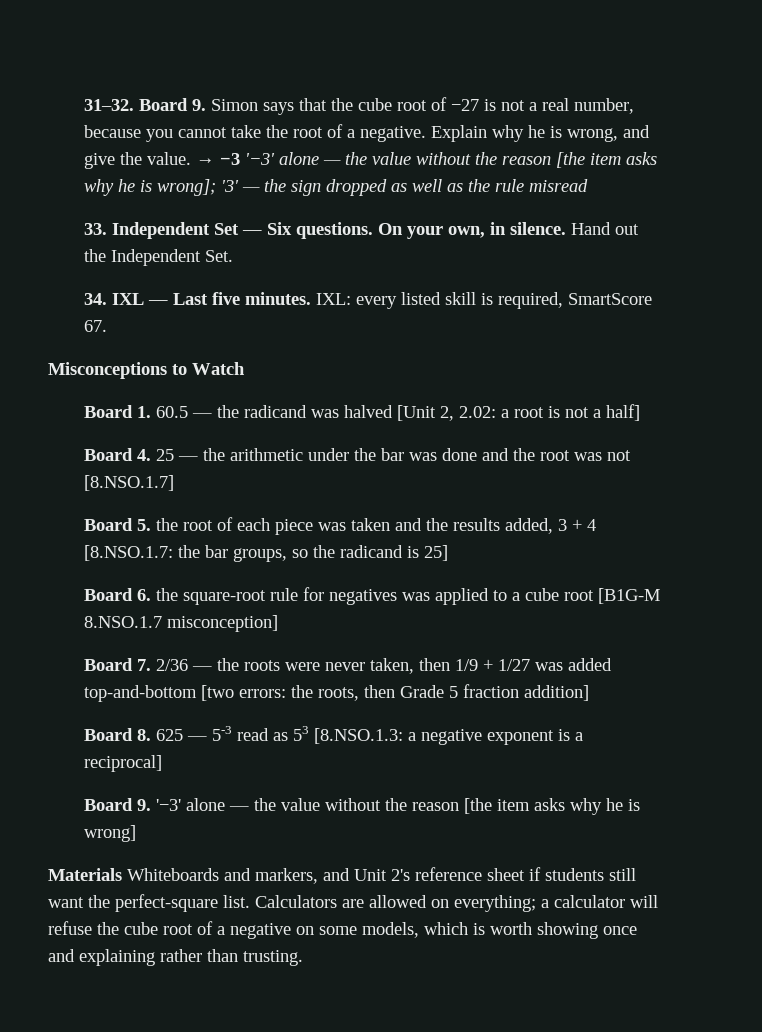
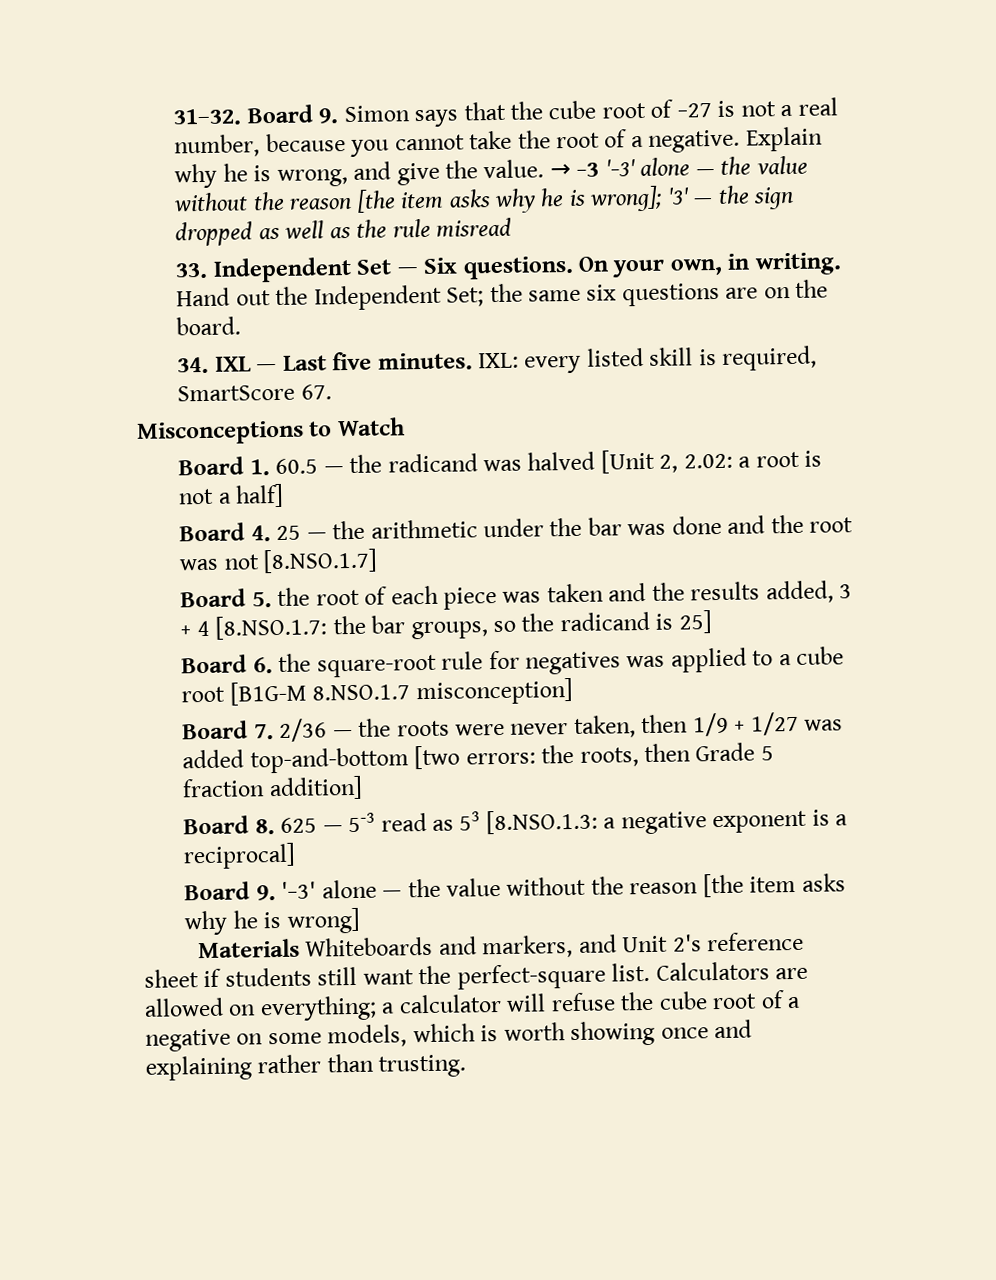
[509,222,566,235] silence. -> [754,252,842,276] writing.
[204,250,233,262] Set. -> [446,279,829,307] [176,316,242,336] Set; the same six questions are on the board.

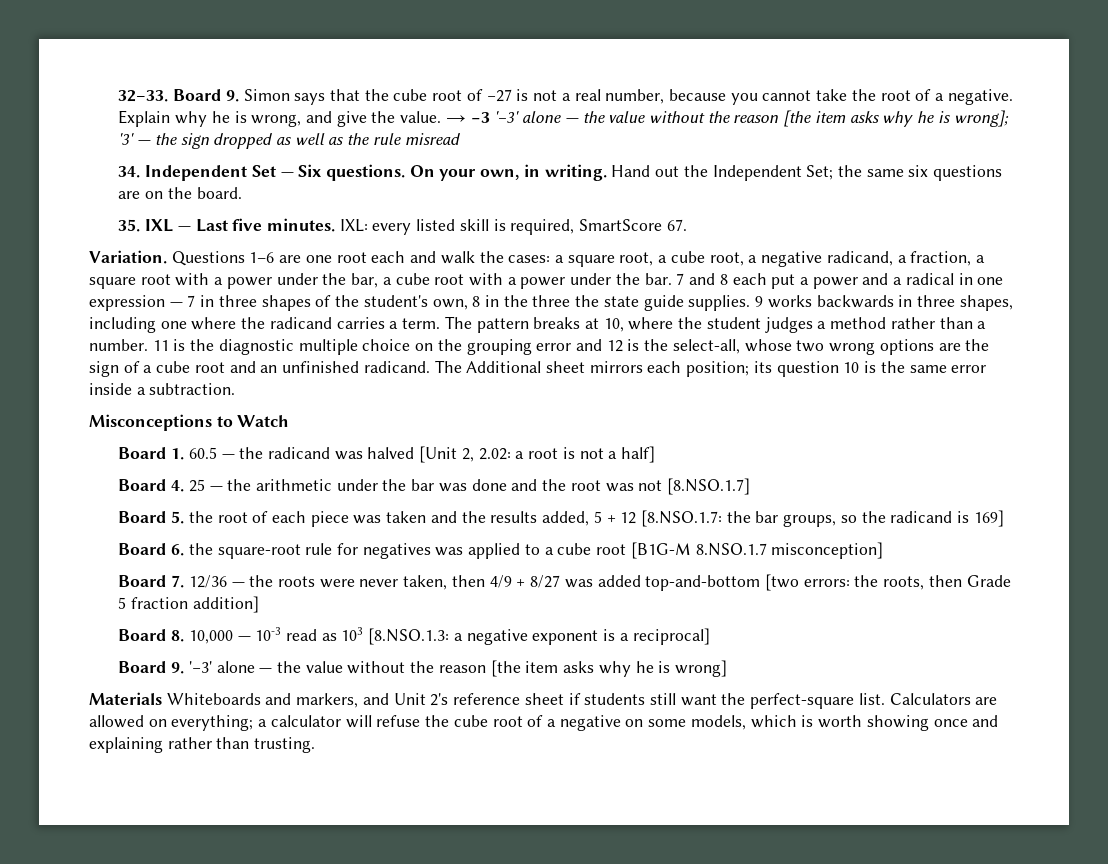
[173,108,242,126] 31–32. -> [118,90,169,102] 32–33.
[175,262,209,279] 33. -> [118,166,141,178] 34.
[177,356,210,374] 34. -> [118,219,141,232] 35.
(332, 392) none -> [89,250,985,267] [89,273,1004,289] [89,295,1013,311] [89,316,987,333] [89,339,990,355] [89,360,987,377] [89,383,236,395] // Variation. Questions 1–6 are one root each and walk the cases: a square root, a cube root, a negative radicand, a fraction, a square root with a power under the bar, a cube root with a power under the bar. 7 and 8 each put a power and a radical in one expression — 7 in three shapes of the student's own, 8 in the three the state guide supplies. 9 works backwards in three shapes, including one where the radicand carries a term. The pattern breaks at 10, where the student judges a method rather than a number. 11 is the diagnostic multiple choice on the grouping error and 12 is the select-all, whose two wrong options are the sign of a cube root and an unfinished radicand. The Additional sheet mirrors each position; its question 10 is the same error inside a subtraction.
[839,584,853,599] [180,620,210,637] 3 + 4 -> [593,511,637,524] 5 + 12
[678,610,712,634] 25] -> [973,510,1004,527] 169]
[279,718,328,742] 2/36 -> [188,575,227,588] 12/36
[692,711,799,737] 1/9 + 1/27 -> [489,575,561,588] 4/9 + 8/27
[280,812,376,833] 625 — 5-3 -> [188,627,282,644] 10,000 — 10-3
[459,811,481,831] 53 -> [341,627,364,641] 103

